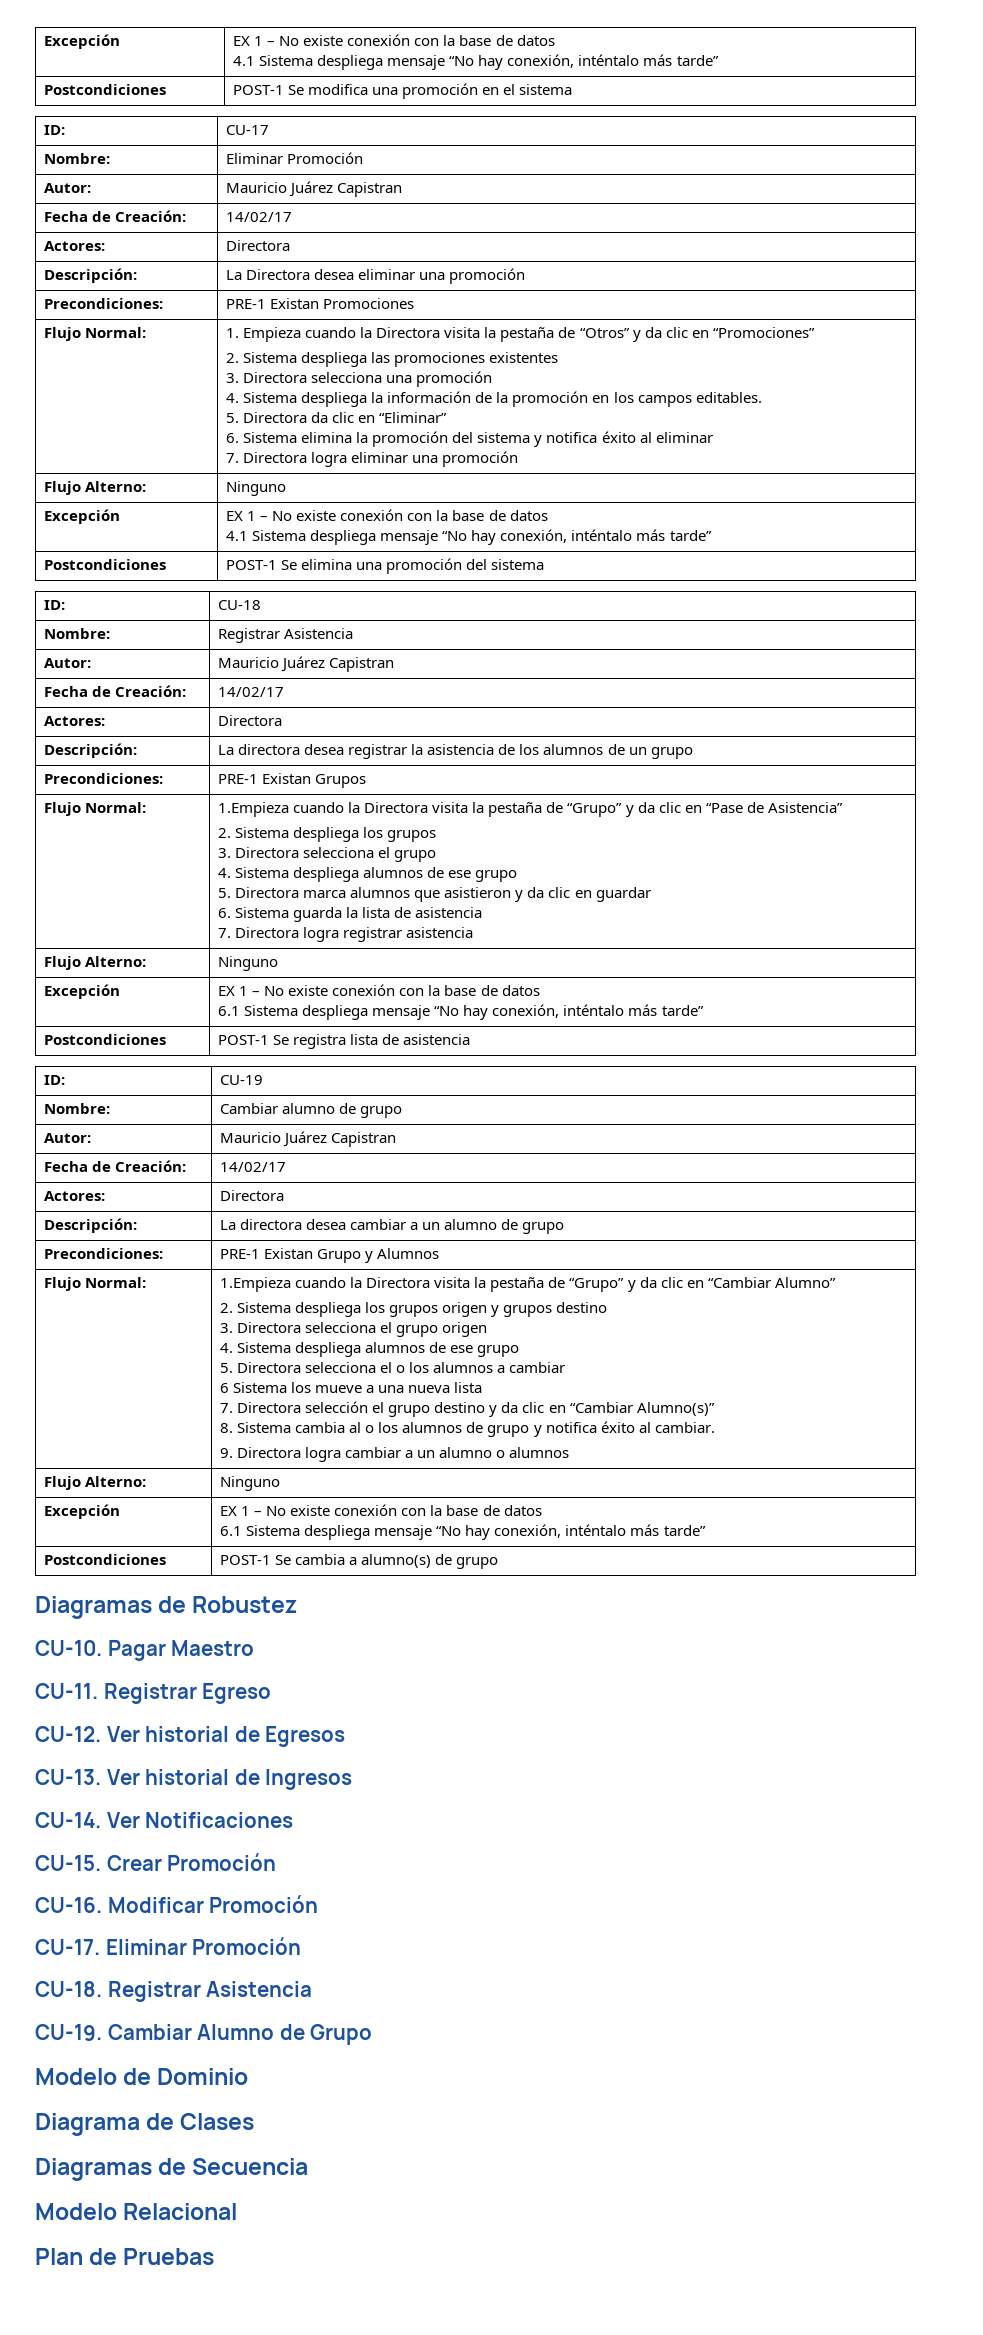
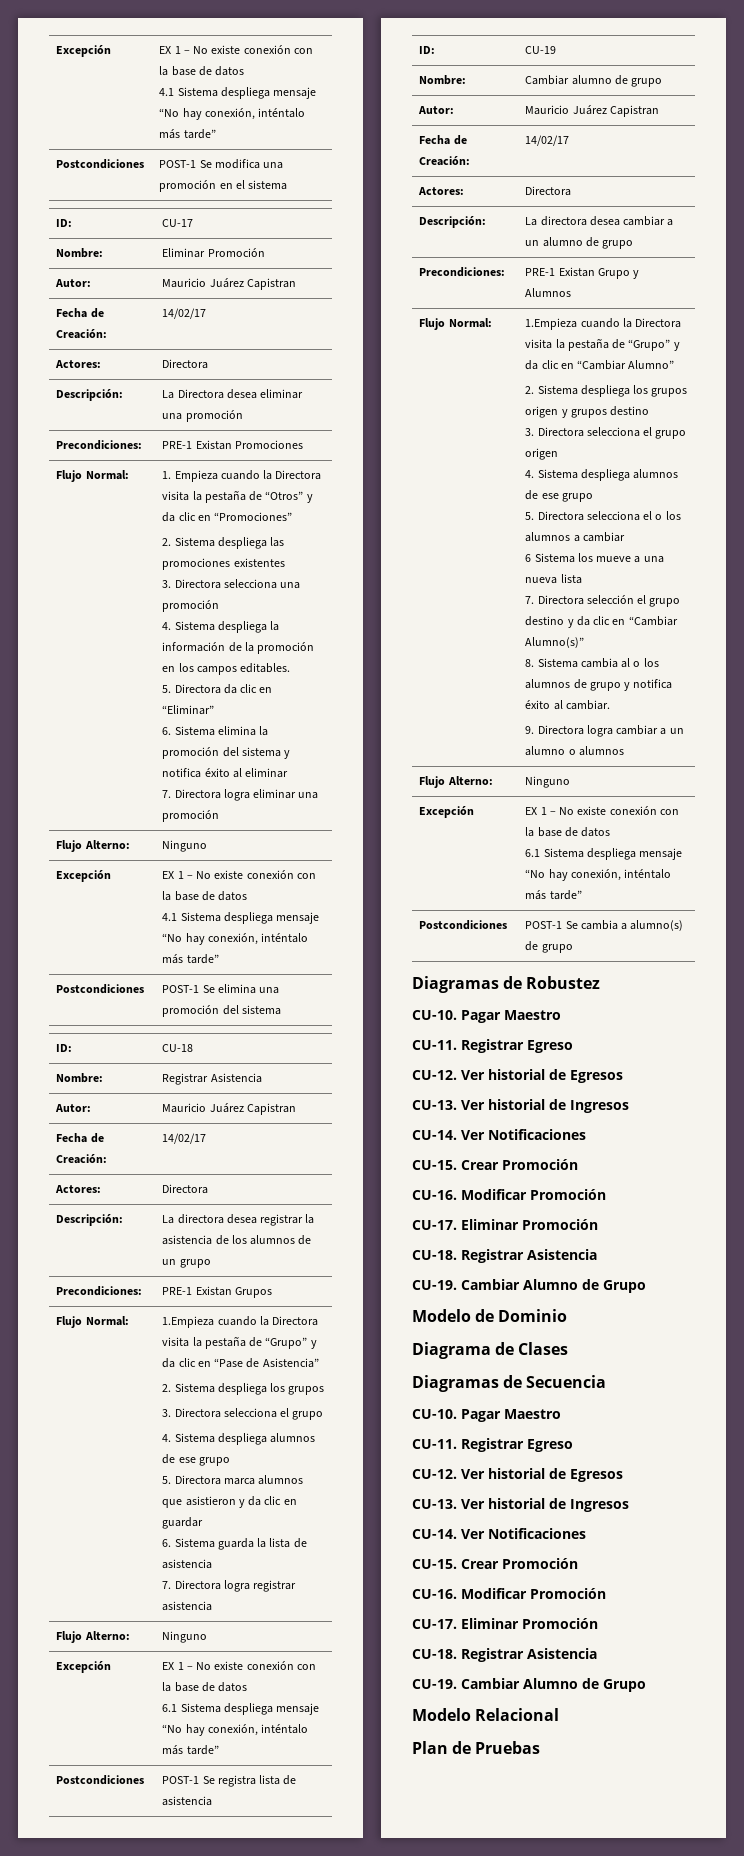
(309, 2166) none -> [412,1409,561,1422] [412,1438,573,1452] [412,1468,623,1482] [412,1498,629,1512] [412,1528,586,1539] [412,1558,578,1569] [412,1588,606,1599] [412,1618,598,1629] [412,1648,597,1662] [412,1678,646,1692] // CU-10. Pagar Maestro // CU-11. Registrar Egreso // CU-12. Ver historial de Egresos // CU-13. Ver historial de Ingresos // CU-14. Ver Notificaciones // CU-15. Crear Promoción // CU-16. Modificar Promoción // CU-17. Eliminar Promoción // CU-18. Registrar Asistencia // CU-19. Cambiar Alumno de Grupo

